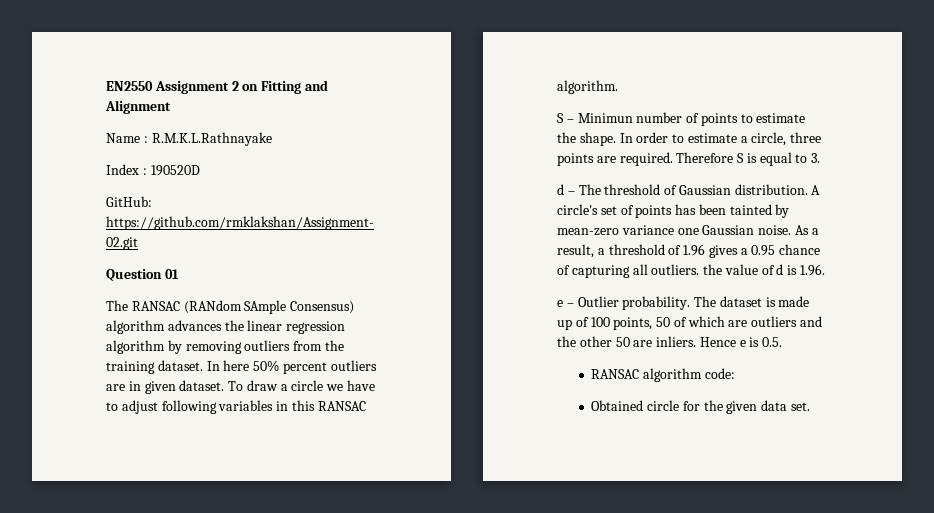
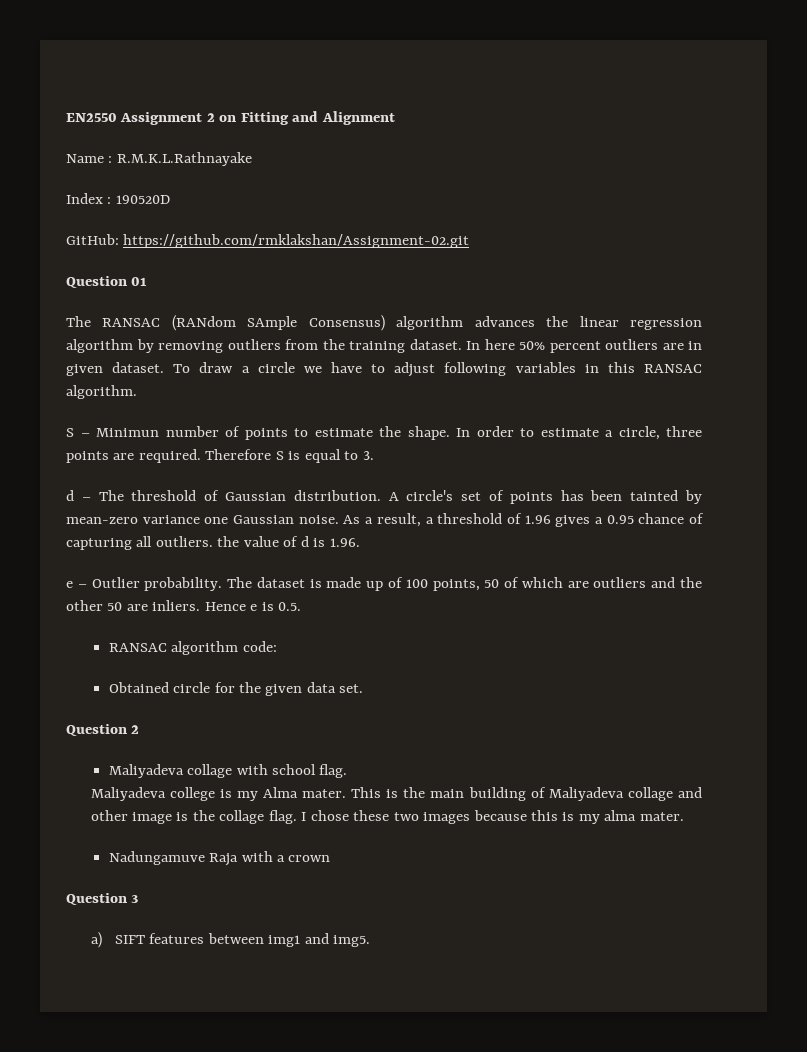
(810, 406) none -> [66,724,140,736] [108,764,348,778] [90,787,702,801] [90,810,684,824] [108,851,331,866] [66,893,139,905] [90,932,371,948] // Question 2 // Maliyadeva collage with school flag. // Maliyadeva college is my Alma mater. This is the main building of Maliyadeva collage and other image is the collage flag. I chose these two images because this is my alma mater. // Nadungamuve Raja with a crown // Question 3 // a) SIFT features between img1 and img5.

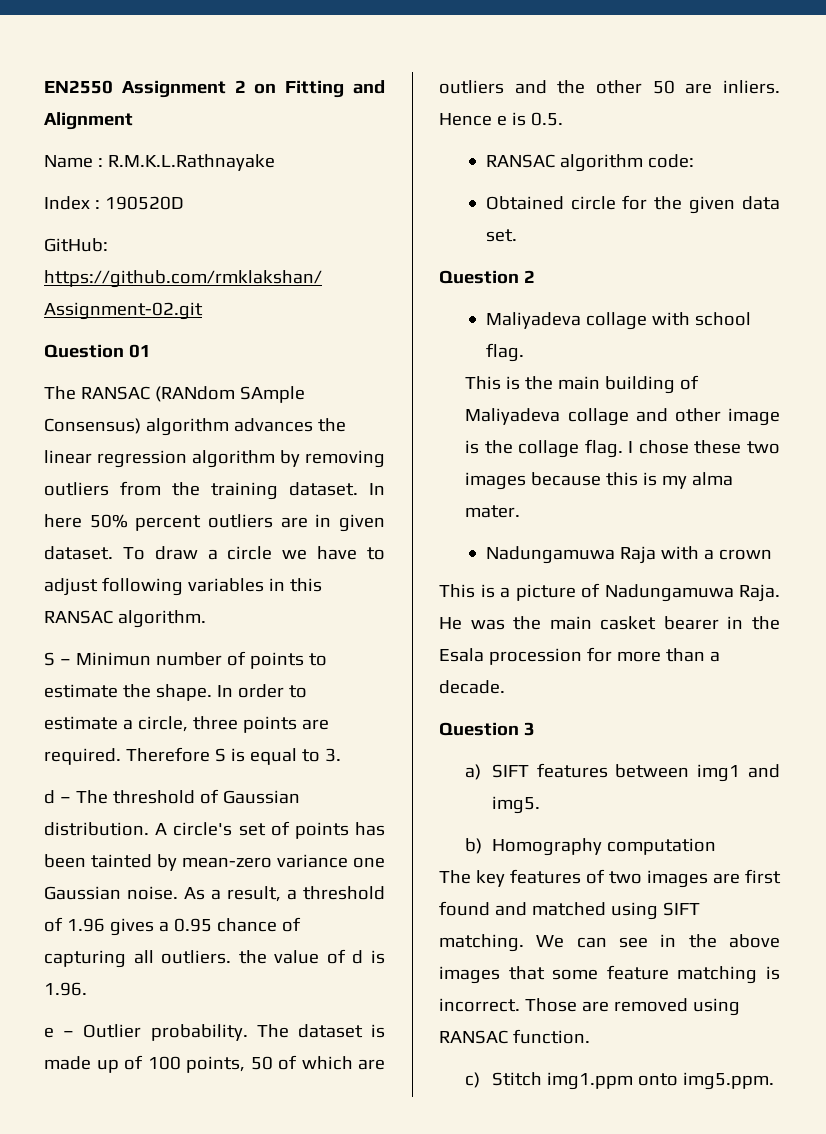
[90,787,347,801] Maliyadeva college is my Alma mater. -> (524, 352) none
[108,851,205,865] Nadungamuve -> [485,546,615,564] Nadungamuwa
(331, 858) none -> [439,583,780,602] [439,616,780,630] [439,647,720,665] [439,680,505,694] // This is a picture of Nadungamuwa Raja. He was the main casket bearer in the Esala procession for more than a decade.
(371, 941) none -> [465,838,716,856] [439,869,781,888] [439,901,700,920] [439,934,780,952] [439,965,780,984] [439,998,740,1016] [439,1029,590,1044] [465,1072,774,1090] // b) Homography computation // The key features of two images are first found and matched using SIFT matching. We can see in the above images that some feature matching is incorrect. Those are removed using RANSAC function. // c) Stitch img1.ppm onto img5.ppm.

